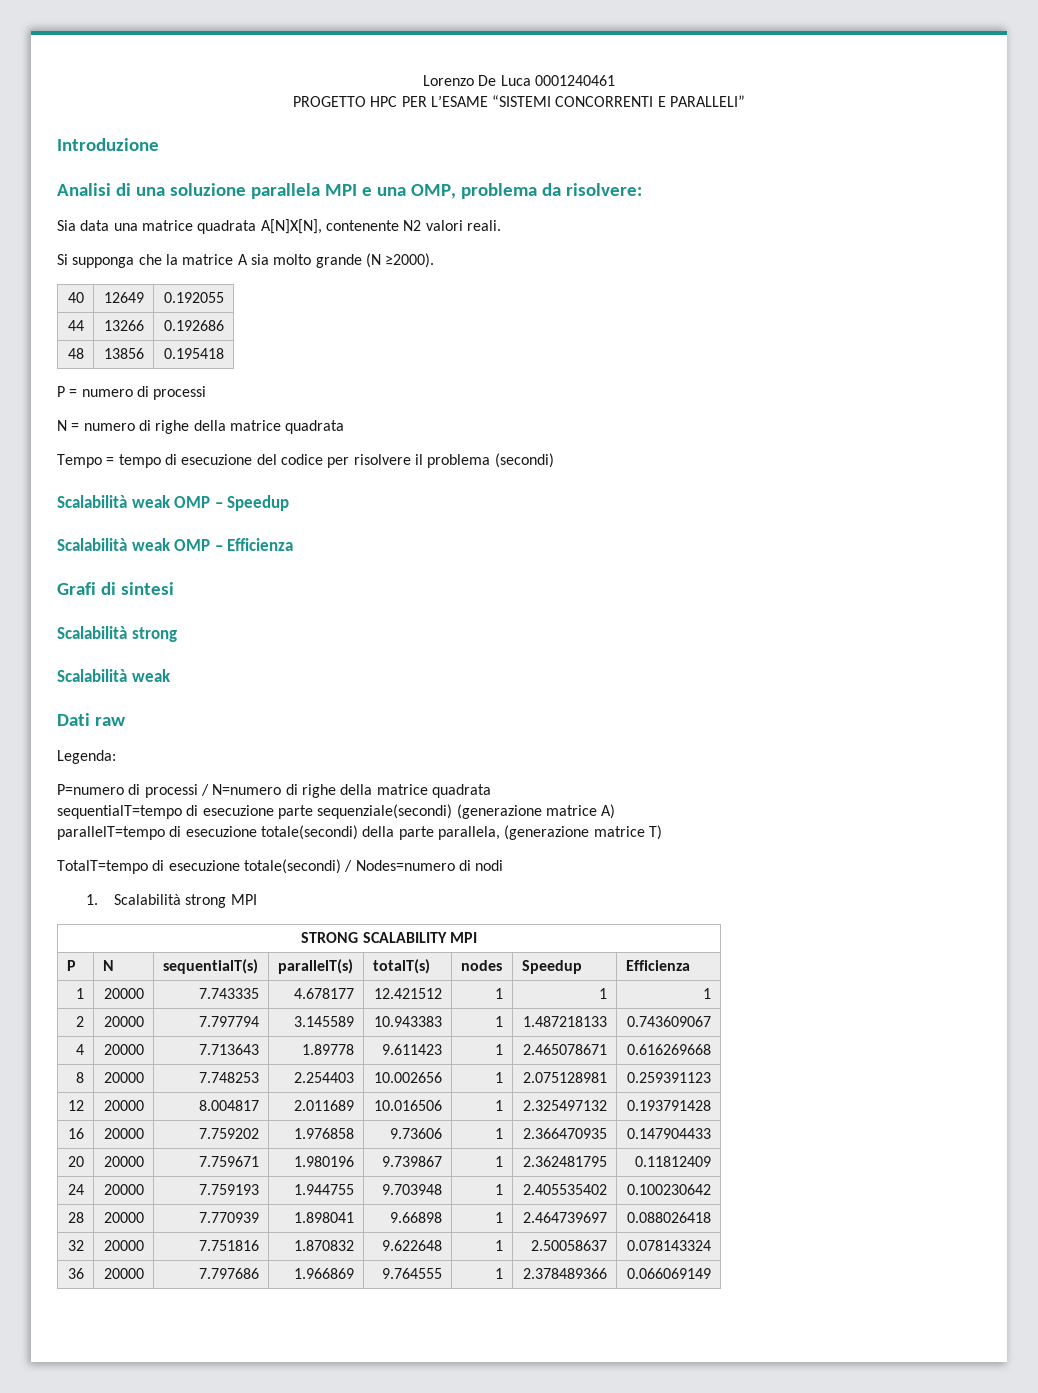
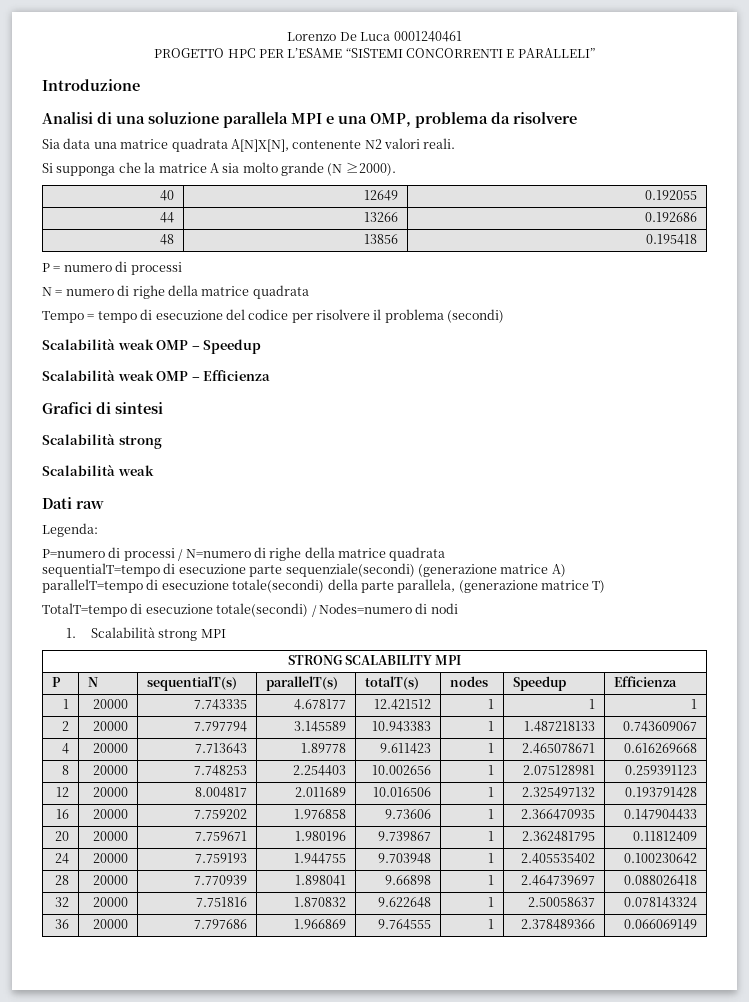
[565,183,642,196] risolvere: -> [513,112,577,124] risolvere
[57,582,96,595] Grafi -> [42,402,92,414] Grafici

